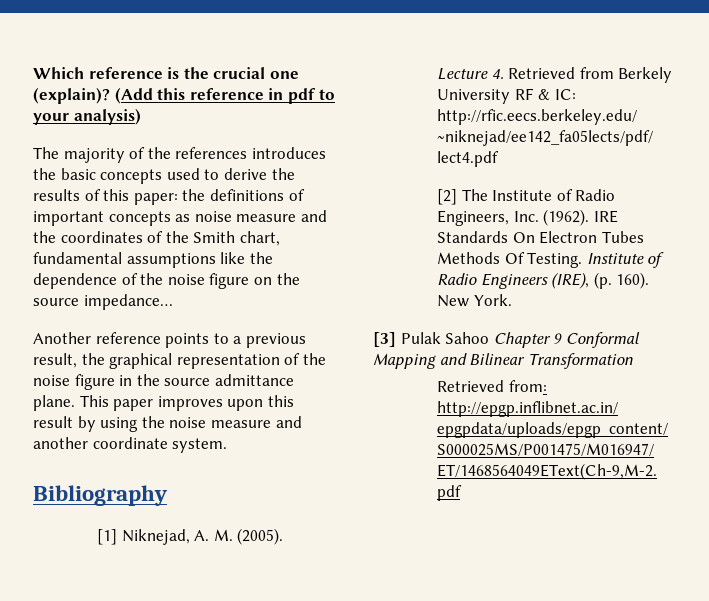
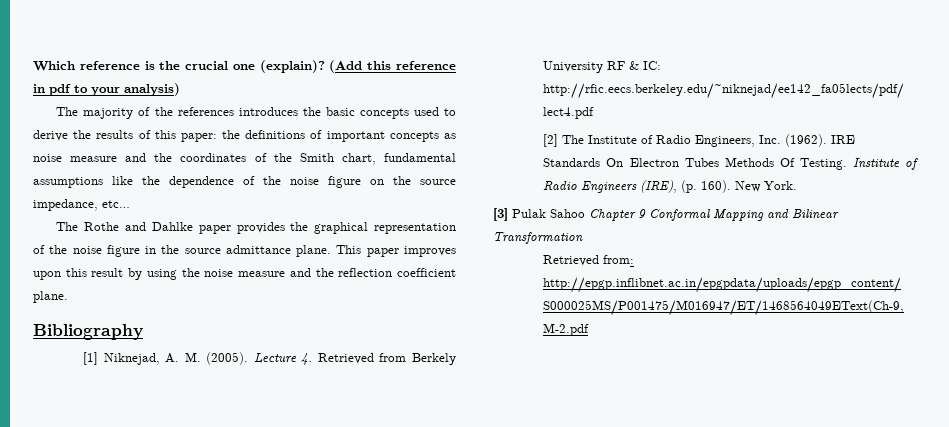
[83,294,173,310] [33,332,306,348] [33,353,77,368] impedance… // Another reference points to a previous result, -> [33,199,130,211] [56,222,285,234] impedance, etc… // The Rothe and Dahlke paper provides
[33,437,228,453] another coordinate system. -> [315,268,457,277] [33,291,68,303] the reflection coefficient plane.

